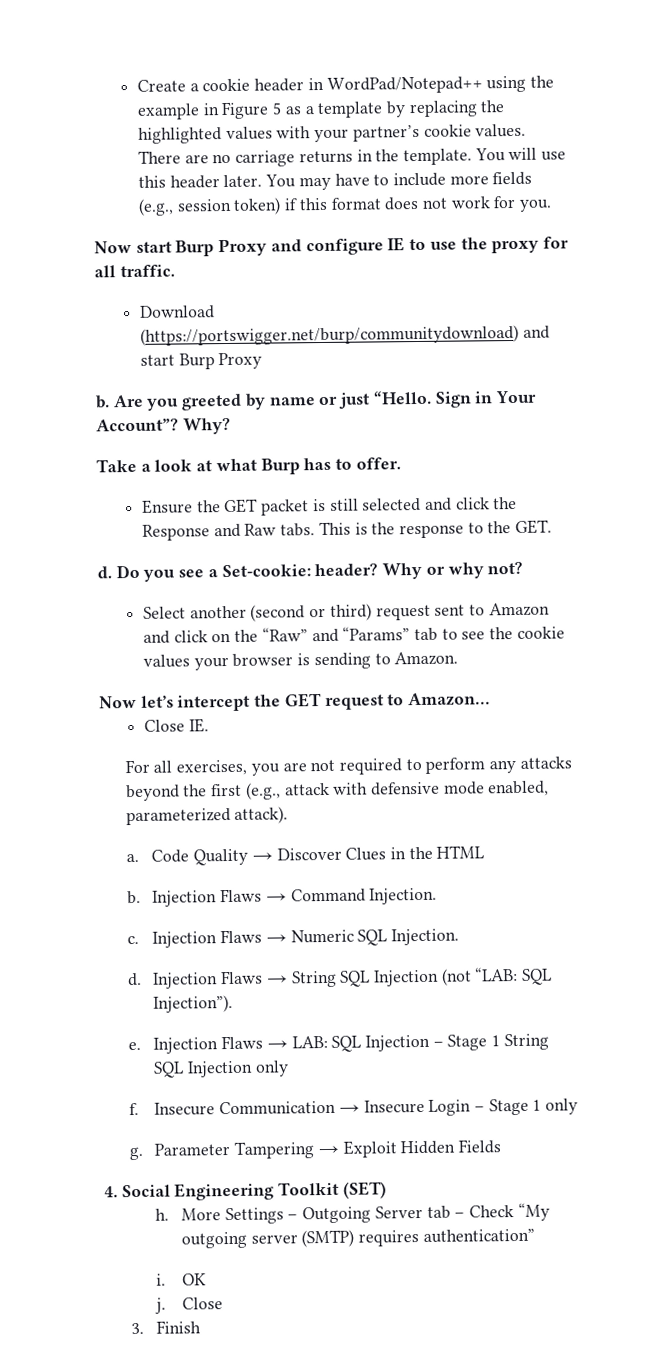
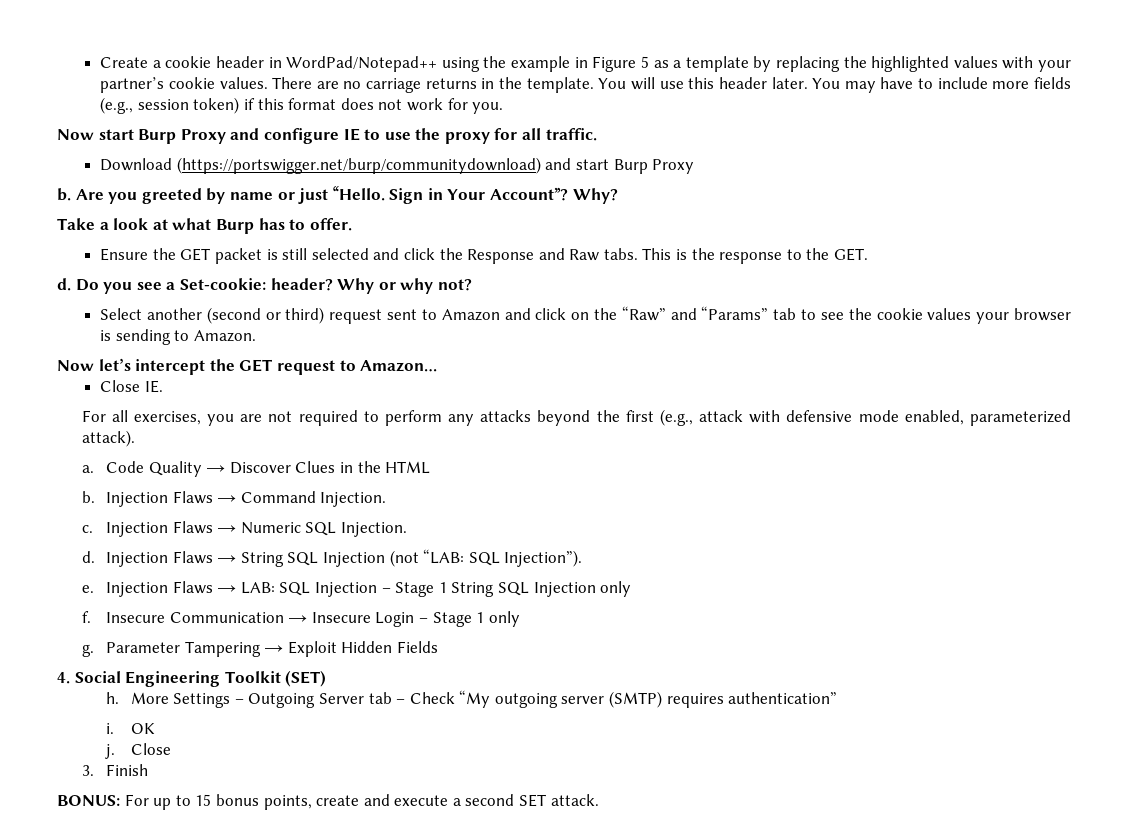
(202, 1327) none -> [57,794,599,810] // BONUS: For up to 15 bonus points, create and execute a second SET attack.

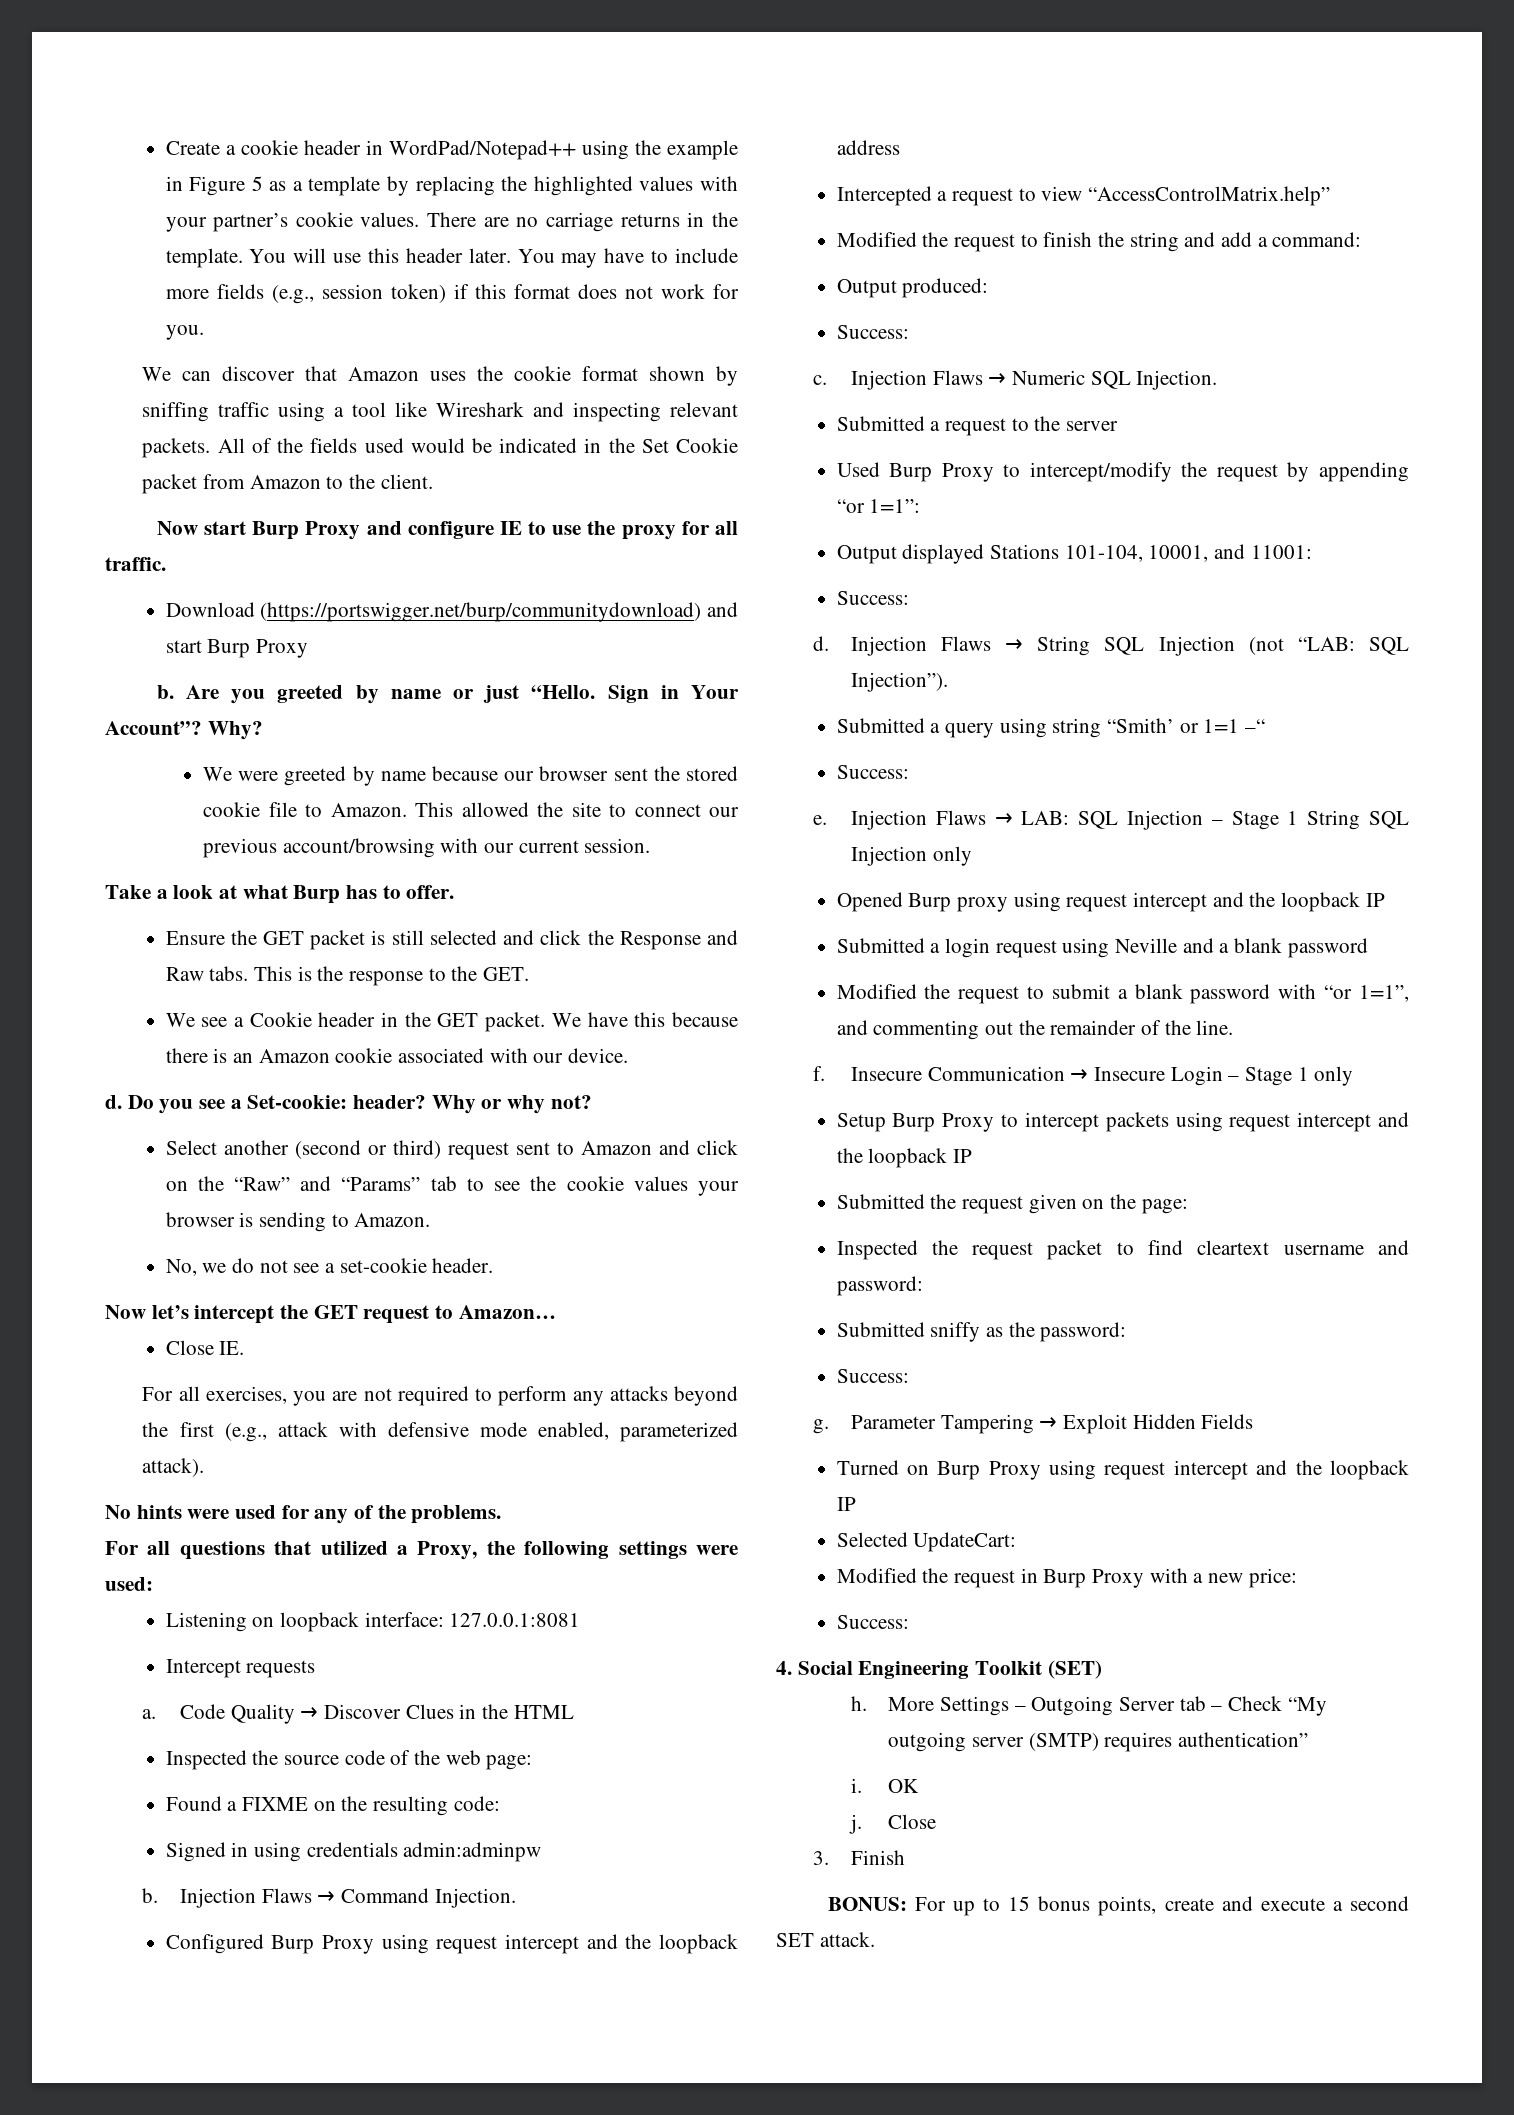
(504, 108) none -> [142,366,738,386] [142,402,738,422] [142,438,738,458] [142,474,433,494] // We can discover that Amazon uses the cookie format shown by sniffing traffic using a tool like Wireshark and inspecting relevant packets. All of the fields used would be indicated in the Set Cookie packet from Amazon to the client.
(618, 196) none -> [203,766,739,786] [203,802,739,817] [203,838,651,858] // We were greeted by name because our browser sent the stored cookie file to Amazon. This allowed the site to connect our previous account/browsing with our current session.
(869, 254) none -> [165,1012,738,1032] [165,1048,628,1063] // We see a Cookie header in the GET packet. We have this because there is an Amazon cookie associated with our device.
(256, 336) none -> [165,1258,494,1276] // No, we do not see a set-cookie header.
(135, 438) none -> [105,1505,502,1524] [105,1541,738,1560] [105,1577,153,1591] [165,1612,581,1632] [165,1659,316,1678] // No hints were used for any of the problems. // For all questions that utilized a Proxy, the following settings were used: // Listening on loopback interface: 127.0.0.1:8081 // Intercept requests
(431, 467) none -> [165,1750,533,1770] [165,1796,500,1816] [165,1842,542,1862] // Inspected the source code of the web page: // Found a FIXME on the resulting code: // Signed in using credentials admin:adminpw
(387, 499) none -> [165,1934,738,1954] [836,140,900,155] [836,186,1330,206] [836,232,1362,252] [836,278,989,298] [836,325,909,339] // Configured Burp Proxy using request intercept and the loopback address // Intercepted a request to view “AccessControlMatrix.help” // Modified the request to finish the string and add a command: // Output produced: // Success:
(408, 529) none -> [836,416,1118,436] [836,462,1409,482] [836,499,921,513] [836,544,1312,564] [836,591,909,605] // Submitted a request to the server // Used Burp Proxy to intercept/modify the request by appending “or 1=1”: // Output displayed Stations 101-104, 10001, and 11001: // Success:
(583, 558) none -> [836,718,1265,738] [836,765,909,779] // Submitted a query using string “Smith’ or 1=1 –“ // Success:
(632, 589) none -> [836,892,1385,912] [836,938,1368,958] [836,984,1409,1004] [836,1020,1234,1040] // Opened Burp proxy using request intercept and the loopback IP // Submitted a login request using Neville and a blank password // Modified the request to submit a blank password with “or 1=1”, and commenting out the remainder of the line.
(520, 619) none -> [836,1112,1409,1132] [836,1148,972,1168] [836,1194,1188,1214] [836,1240,1409,1260] [836,1276,923,1296] [836,1322,1127,1342] [836,1369,909,1383] // Setup Burp Proxy to intercept packets using request intercept and the loopback IP // Submitted the request given on the page: // Inspected the request packet to find cleartext username and password: // Submitted sniffy as the password: // Success:
(439, 647) none -> [836,1460,1409,1480] [836,1497,856,1511] [836,1532,1017,1552] [836,1568,1297,1588] [836,1615,909,1629] // Turned on Burp Proxy using request intercept and the loopback IP // Selected UpdateCart: // Modified the request in Burp Proxy with a new price: // Success:

